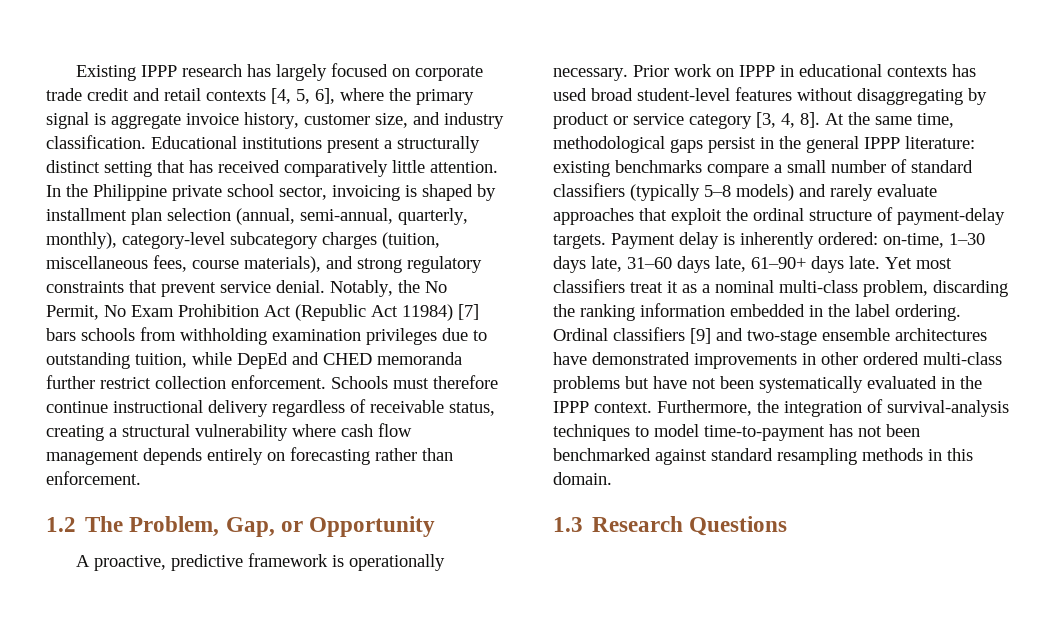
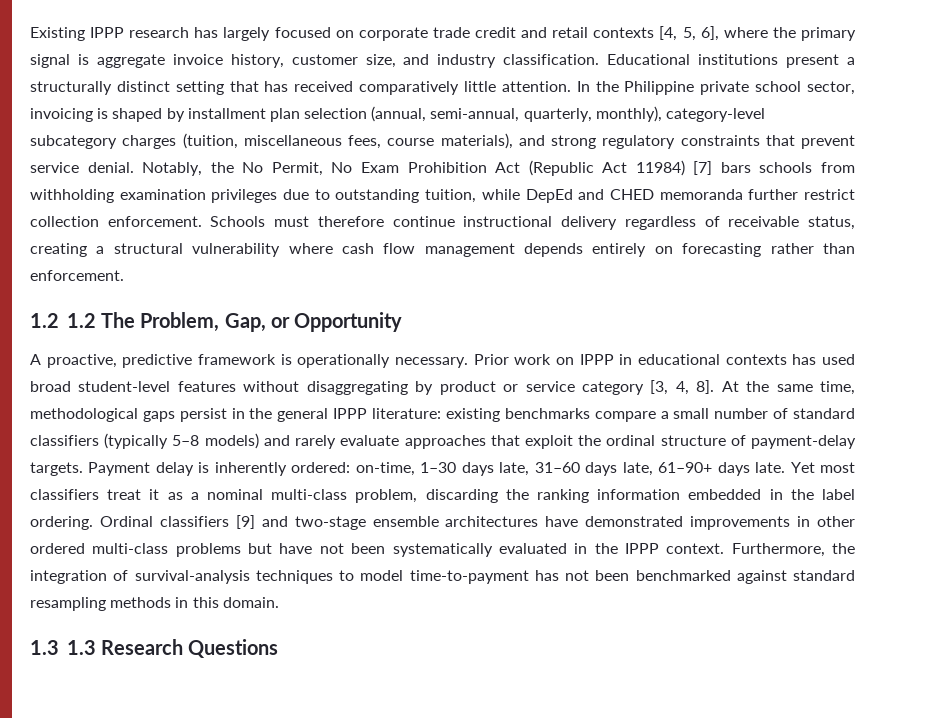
(76, 524) none -> [66,313,96,328] 1.2
(583, 524) none -> [66,640,96,655] 1.3

